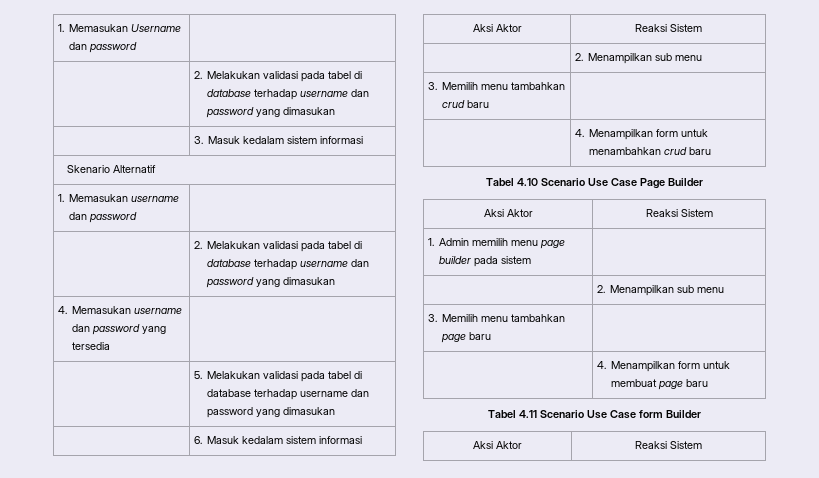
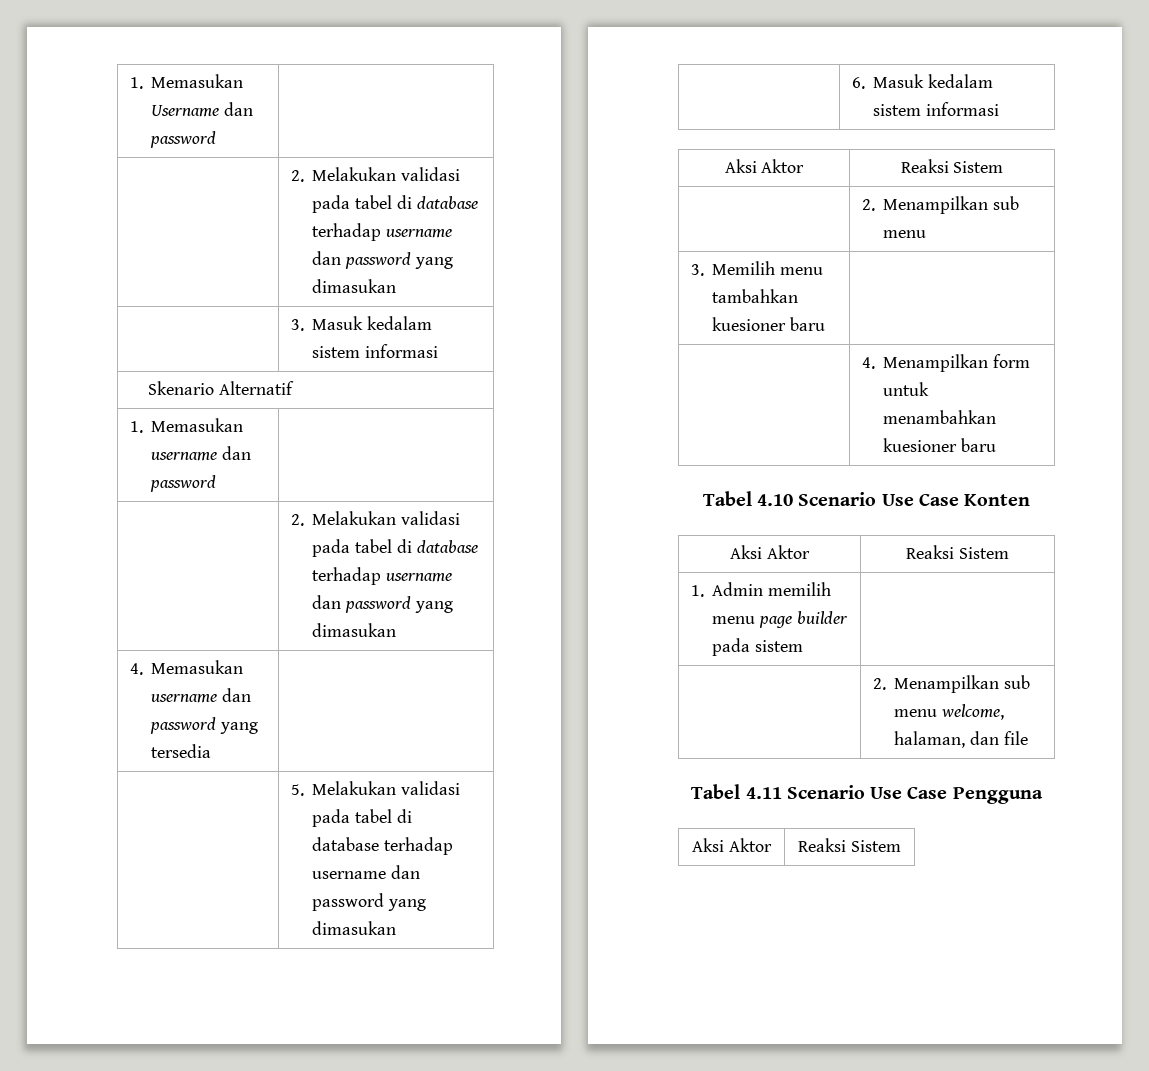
[442,100,466,108] crud -> [712,317,787,331] kuesioner
[664,147,688,155] crud -> [883,438,958,452] kuesioner
[640,178,703,189] Page Builder -> [964,494,1031,506] Konten
[427,314,566,322] [441,332,492,343] [596,361,731,372] [611,379,709,390] // 3. Memilih menu tambahkan page baru | // | 4. Menampilkan form untuk membuat page baru -> [941,704,1005,720] [894,731,1028,748] welcome, halaman, dan file
[639,410,701,418] form Builder -> [952,787,1043,804] Pengguna

